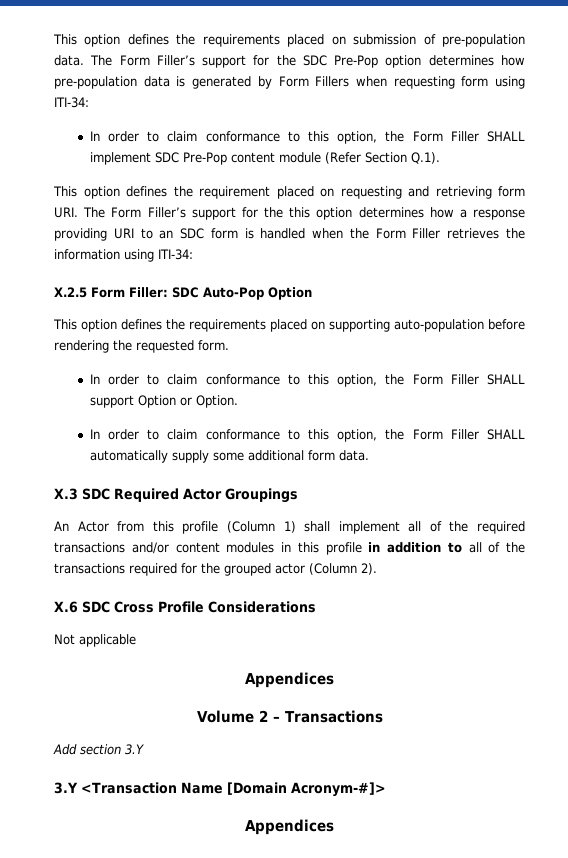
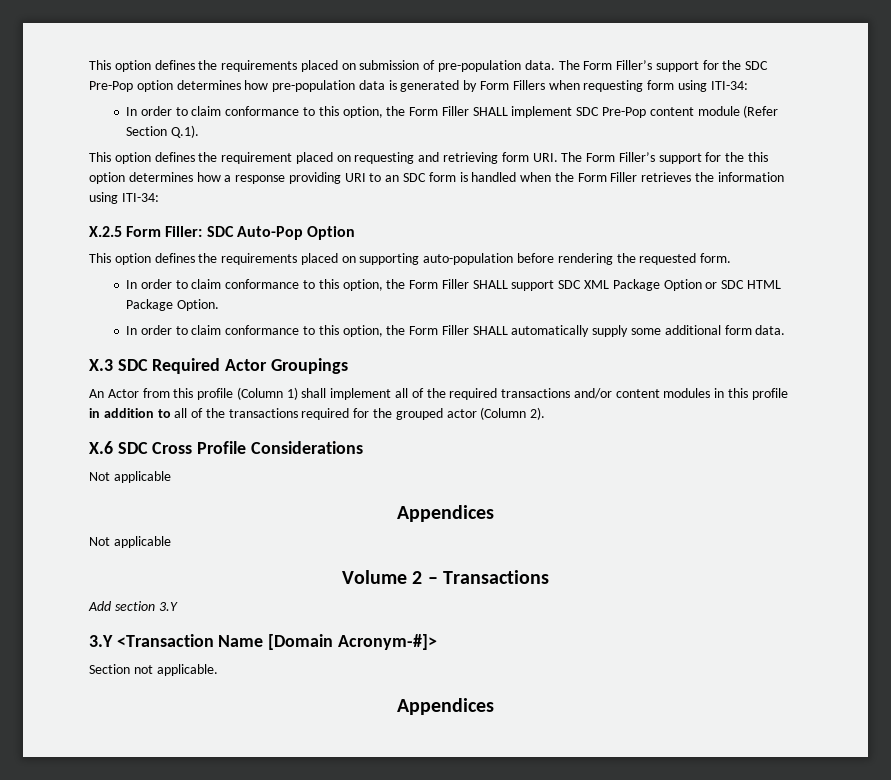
[137,395,192,408] Option or -> [558,279,781,291] [126,299,174,311] SDC XML Package Option or SDC HTML Package
(334, 680) none -> [89,536,171,548] // Not applicable
(386, 789) none -> [89,664,218,676] // Section not applicable.

